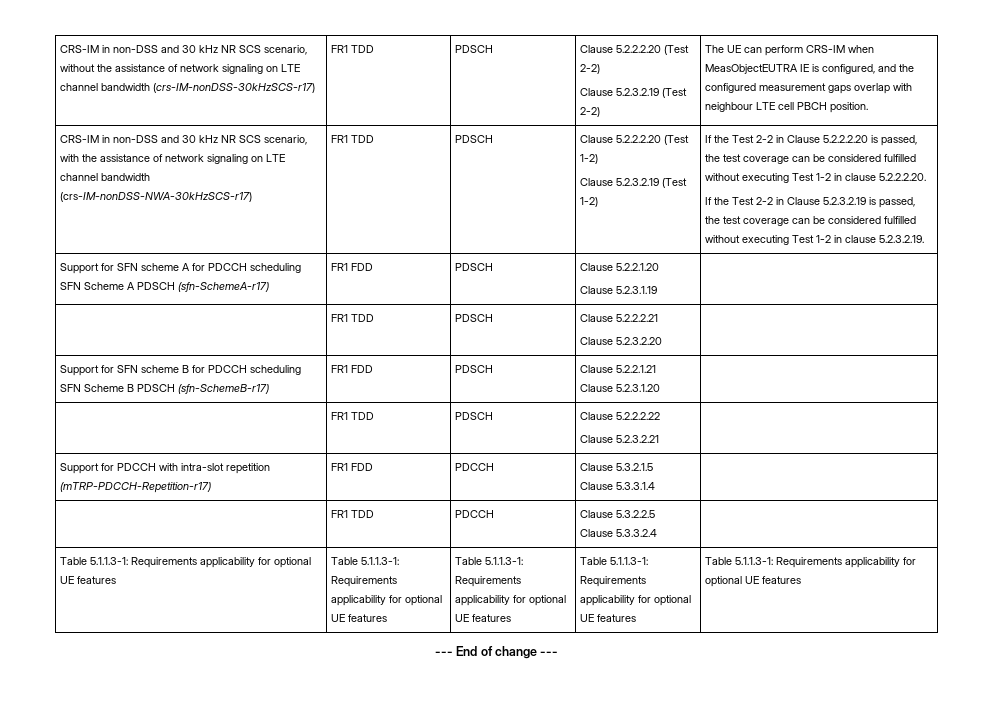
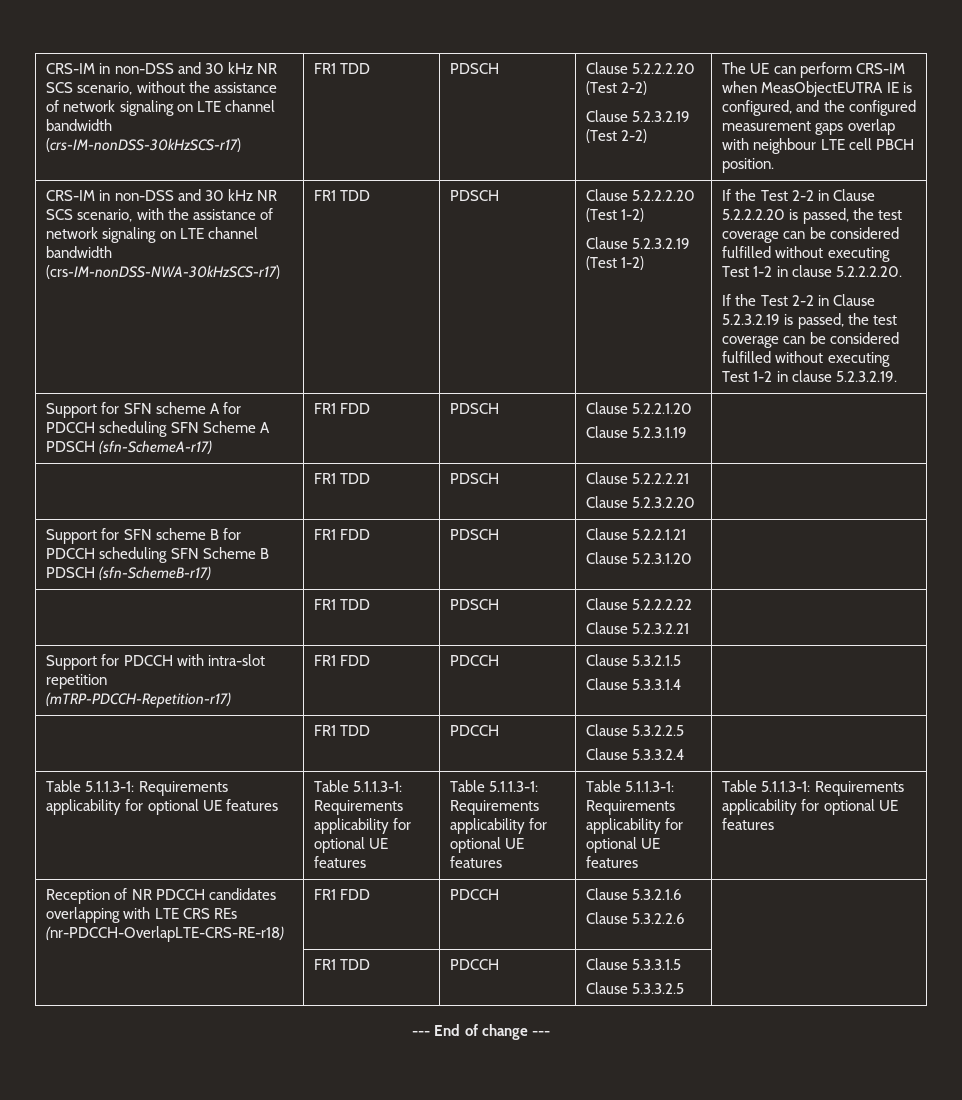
(802, 580) none -> [46,888,276,904] [46,907,237,923] [46,926,285,942] [314,889,371,900] [450,889,500,900] [586,888,683,900] [586,912,686,924] [314,959,371,970] [450,959,500,970] [586,958,682,970] [586,982,685,994] // Reception of NR PDCCH candidates overlapping with LTE CRS REs (nr-PDCCH-OverlapLTE-CRS-RE-r18) | FR1 FDD | PDCCH | Clause 5.3.2.1.6 // Clause 5.3.2.2.6 | // | FR1 TDD | PDCCH | Clause 5.3.3.1.5 // Clause 5.3.3.2.5 |

